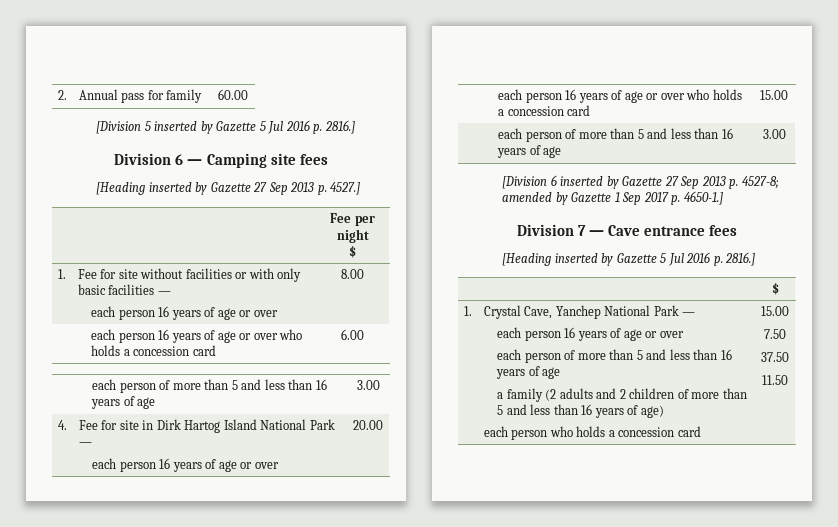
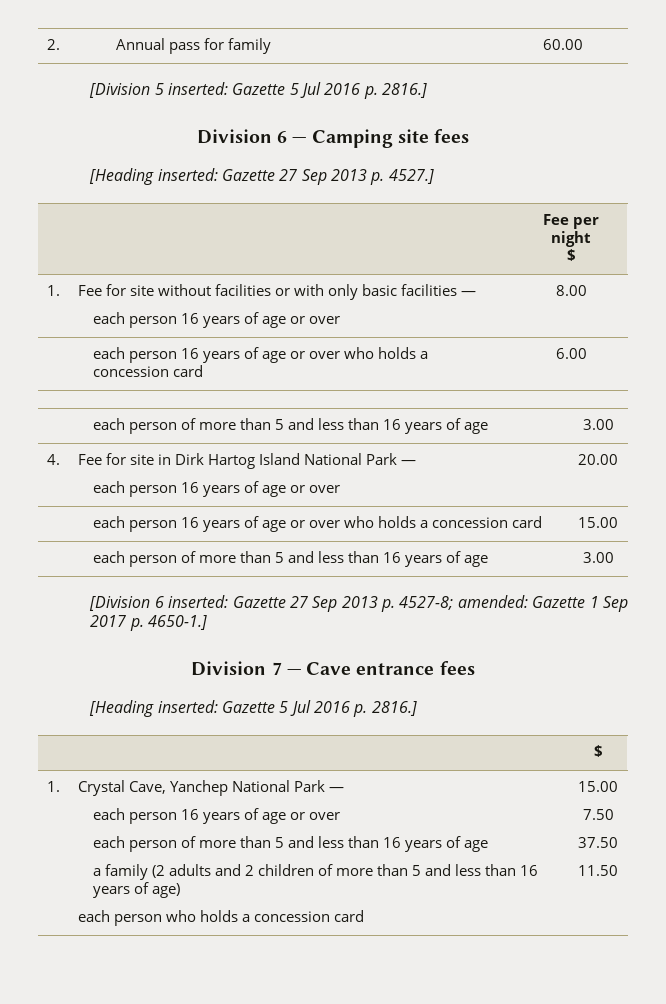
[154,121,213,134] inserted by -> [168,82,229,95] inserted:
[148,182,208,195] inserted by -> [157,168,218,181] inserted:
[560,176,619,189] inserted by -> [168,595,229,608] inserted:
[502,192,568,205] amended by -> [457,595,528,608] amended:
[554,253,614,266] inserted by -> [157,700,218,713] inserted:

